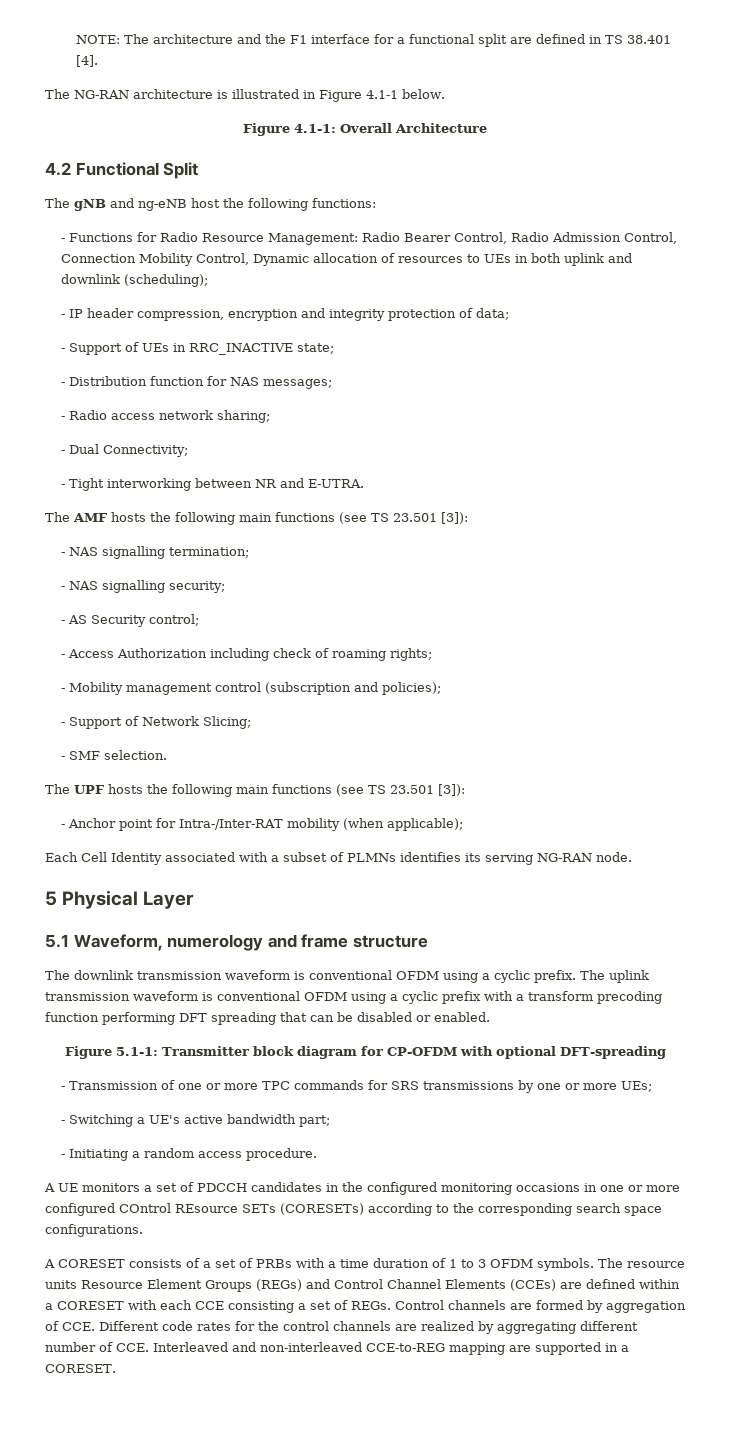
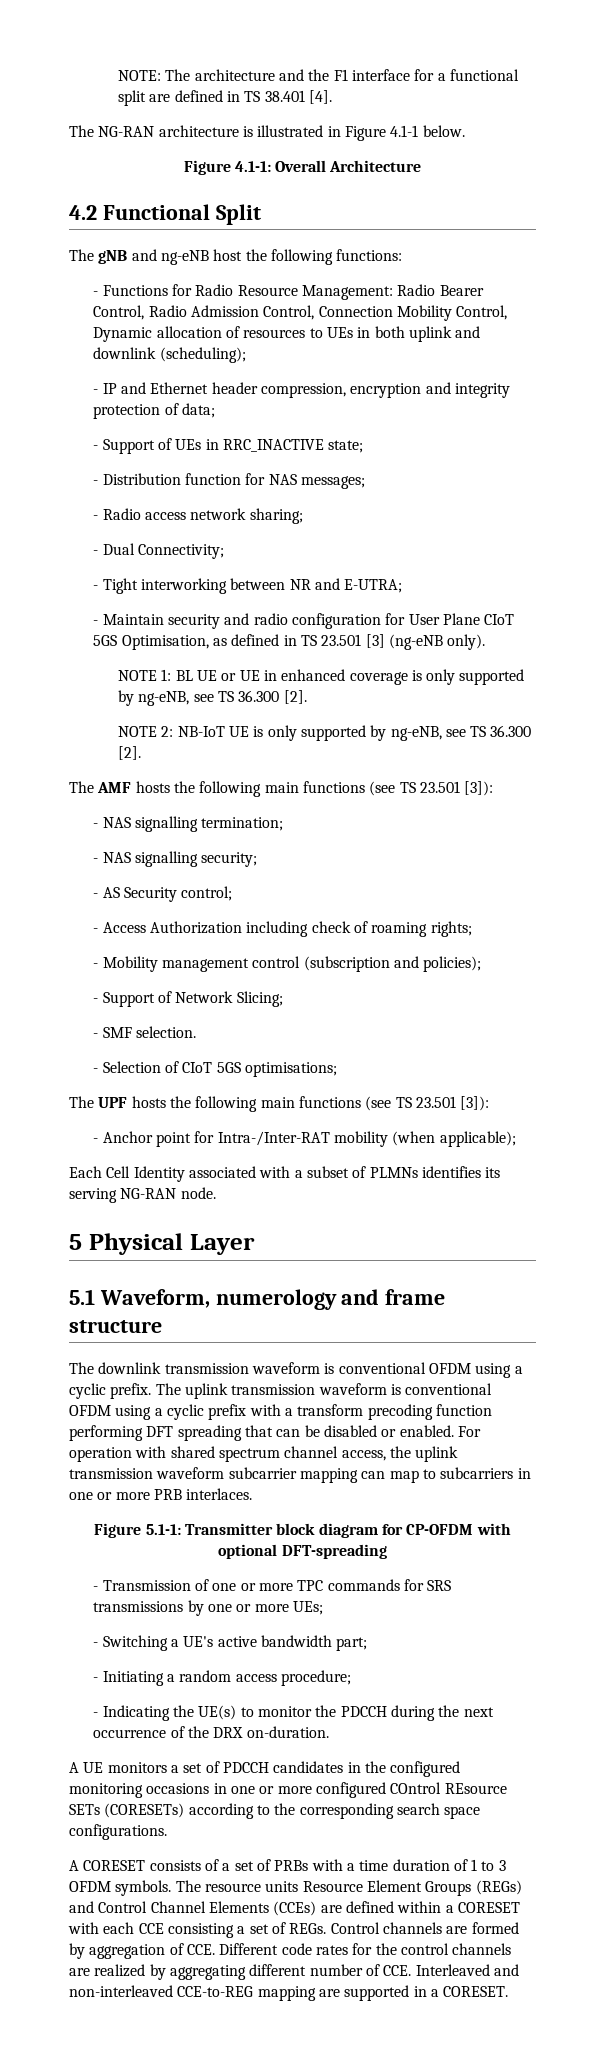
(83, 313) none -> [121,382,209,394] and Ethernet
[307,479,364,488] E-UTRA. -> [344,579,403,593] [93,613,515,629] [93,634,486,650] [117,669,525,685] [117,690,307,706] [117,725,532,741] [117,746,141,760] E-UTRA; // - Maintain security and radio configuration for User Plane CIoT 5GS Optimisation, as defined in TS 23.501 [3] (ng-eNB only). // NOTE 1: BL UE or UE in enhanced coverage is only supported by ng-eNB, see TS 36.300 [2]. // NOTE 2: NB-IoT UE is only supported by ng-eNB, see TS 36.300 [2].
(167, 755) none -> [93,1061,338,1077] // - Selection of CIoT 5GS optimisations;
(490, 1017) none -> [457,1426,481,1437] [69,1446,459,1462] [69,1467,531,1483] [69,1488,253,1500] For operation with shared spectrum channel access, the uplink transmission waveform subcarrier mapping can map to subcarriers in one or more PRB interlaces.
[245,1148,317,1161] procedure. -> [281,1670,352,1686] [93,1705,494,1721] [93,1726,329,1738] procedure; // - Indicating the UE(s) to monitor the PDCCH during the next occurrence of the DRX on-duration.

